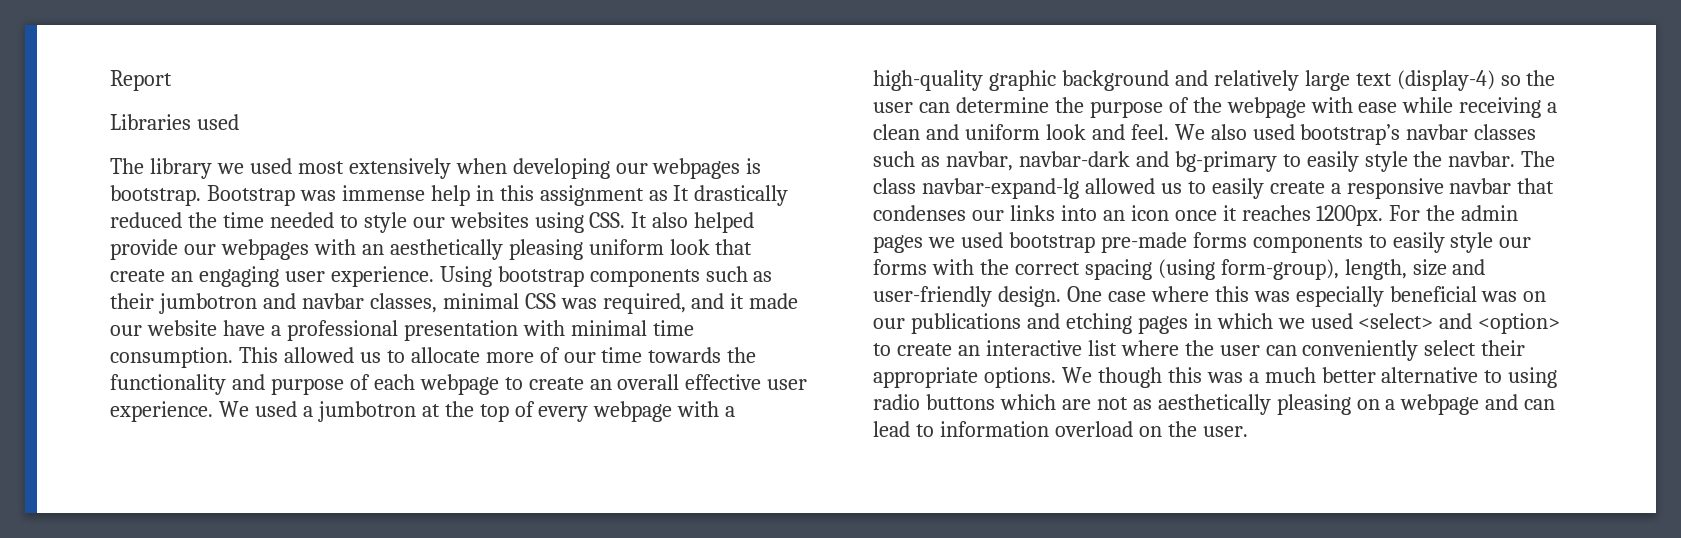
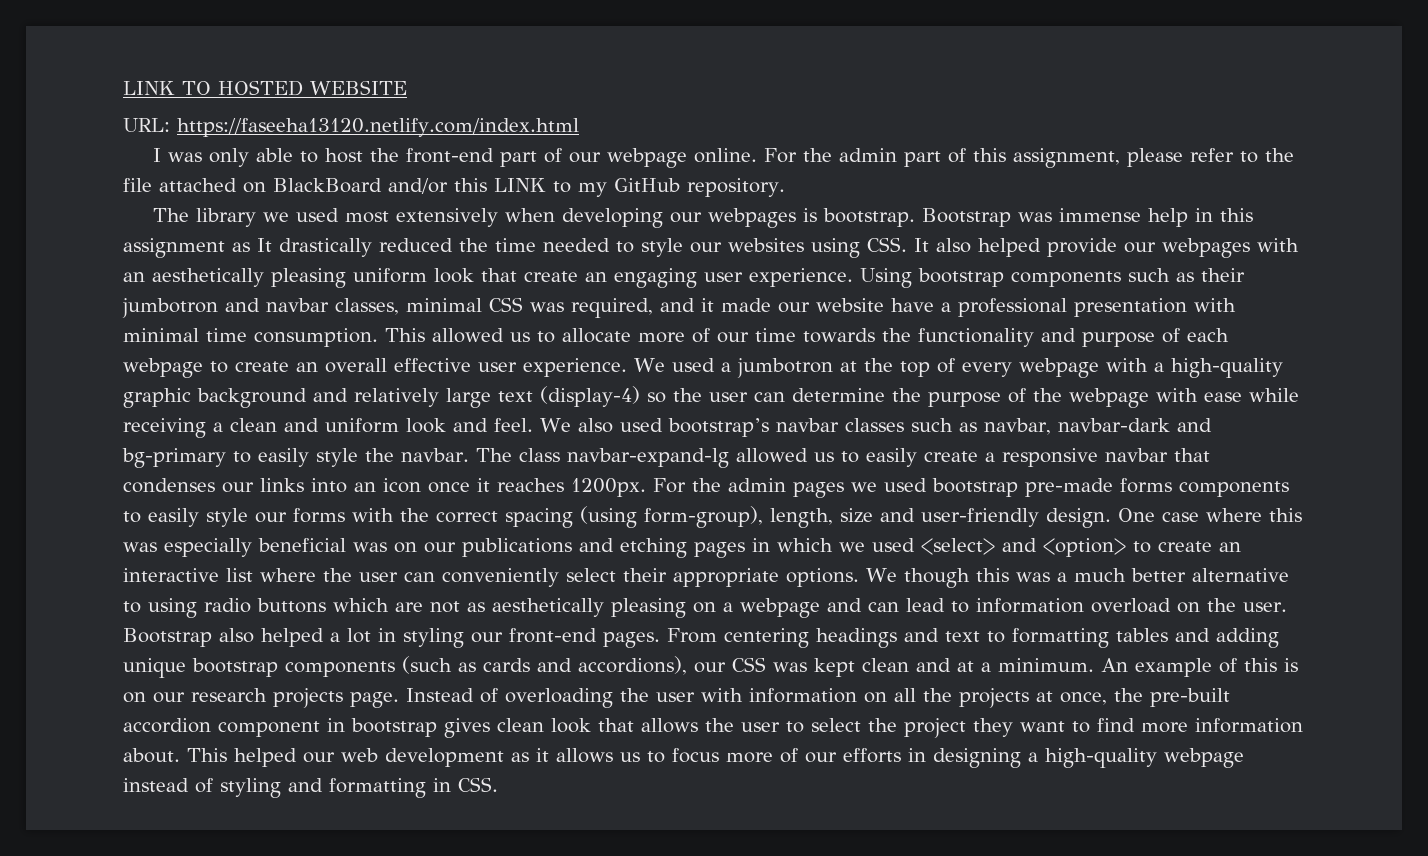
[110,70,172,91] [110,114,239,130] Report // Libraries used -> [123,80,407,96] [123,118,579,137] [152,148,1294,168] [123,178,785,197] LINK TO HOSTED WEBSITE // URL: https://faseeha13120.netlify.com/index.html // I was only able to host the front-end part of our webpage online. For the admin part of this assignment, please refer to the file attached on BlackBoard and/or this LINK to my GitHub repository.
(1248, 431) none -> [123,628,1279,648] [123,656,1298,678] [123,688,1230,708] [123,718,1303,738] [123,748,1244,768] [123,777,498,798] Bootstrap also helped a lot in styling our front-end pages. From centering headings and text to formatting tables and adding unique bootstrap components (such as cards and accordions), our CSS was kept clean and at a minimum. An example of this is on our research projects page. Instead of overloading the user with information on all the projects at once, the pre-built accordion component in bootstrap gives clean look that allows the user to select the project they want to find more information about. This helped our web development as it allows us to focus more of our efforts in designing a high-quality webpage instead of styling and formatting in CSS.

